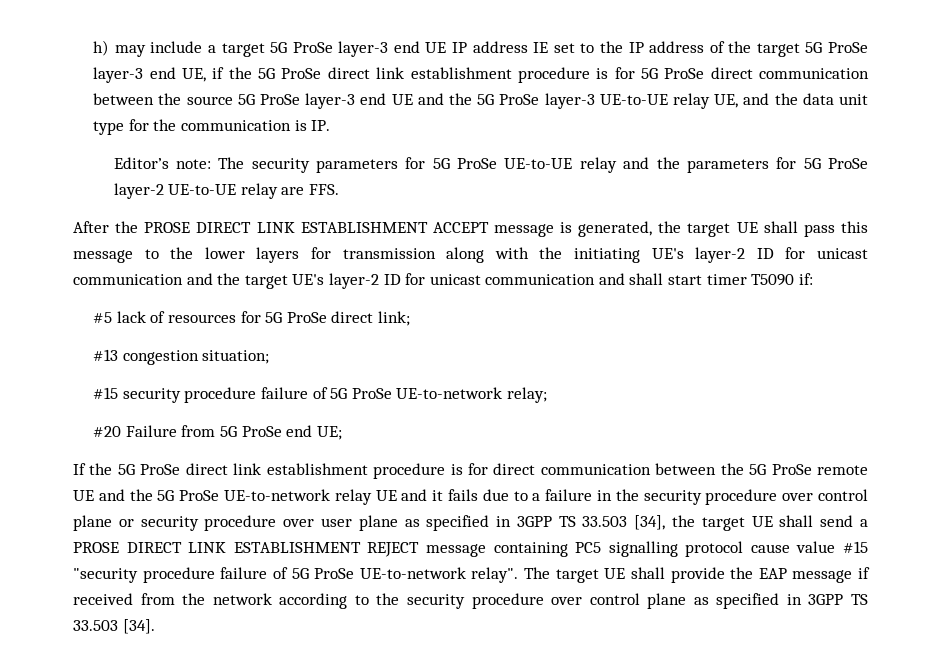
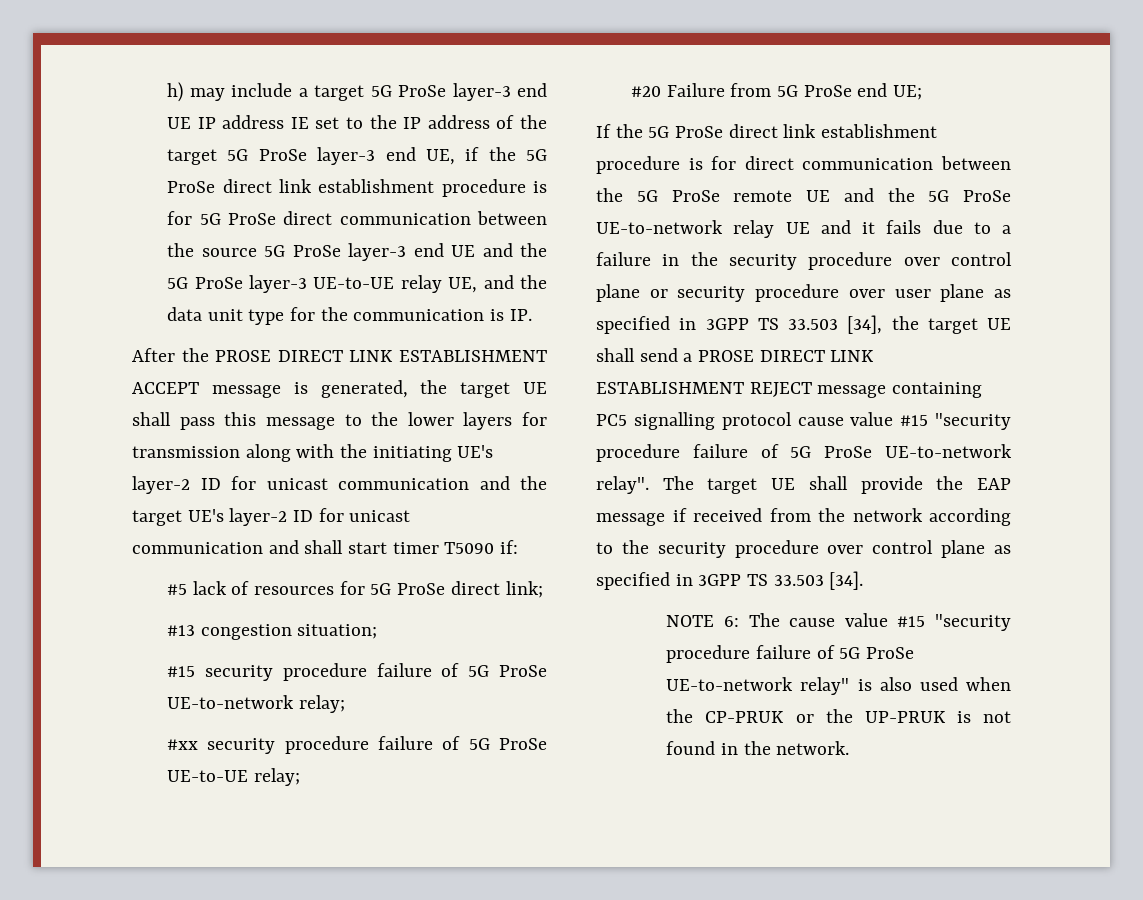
[113,157,869,173] [113,183,339,199] // Editor’s note: The security parameters for 5G ProSe UE-to-UE relay and the parameters for 5G ProSe layer-2 UE-to-UE relay are FFS. -> (532, 315) none
(548, 395) none -> [167,736,547,754] [167,768,300,786] // #xx security procedure failure of 5G ProSe UE-to-UE relay;
(155, 626) none -> [666,613,1011,631] [666,645,914,663] [666,677,1011,695] [666,709,1011,723] [666,741,850,755] // NOTE 6: The cause value #15 "security procedure failure of 5G ProSe UE-to-network relay" is also used when the CP-PRUK or the UP-PRUK is not found in the network.

